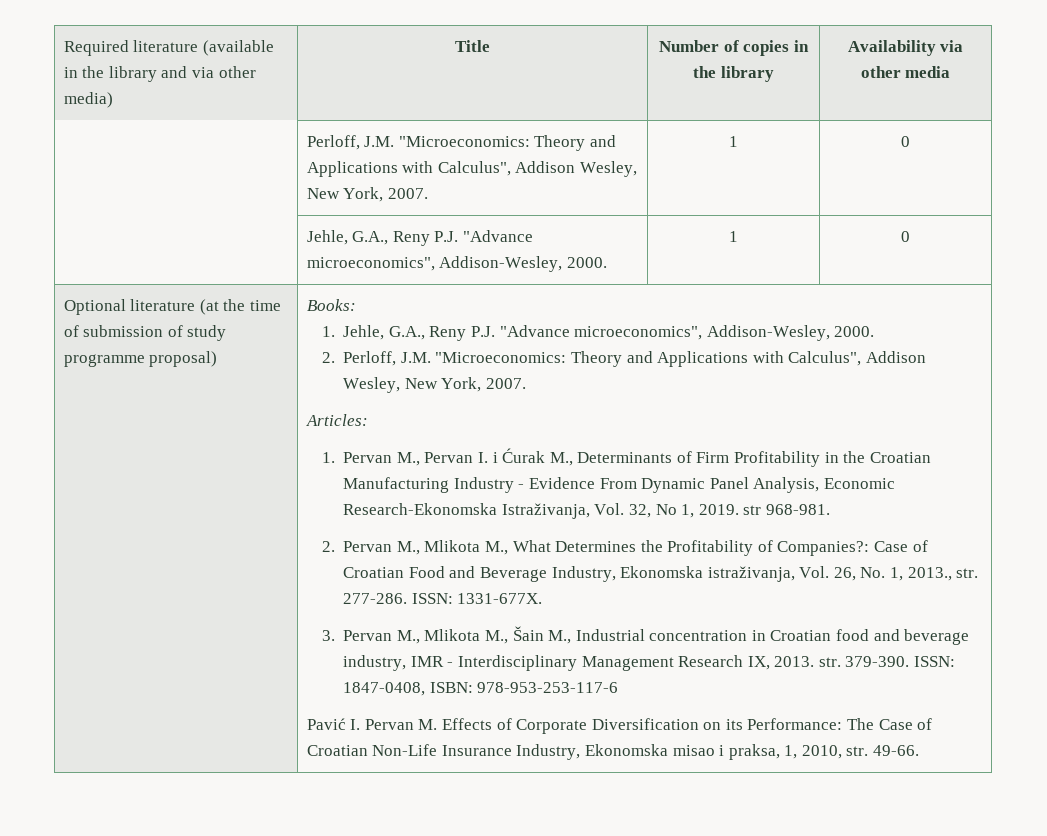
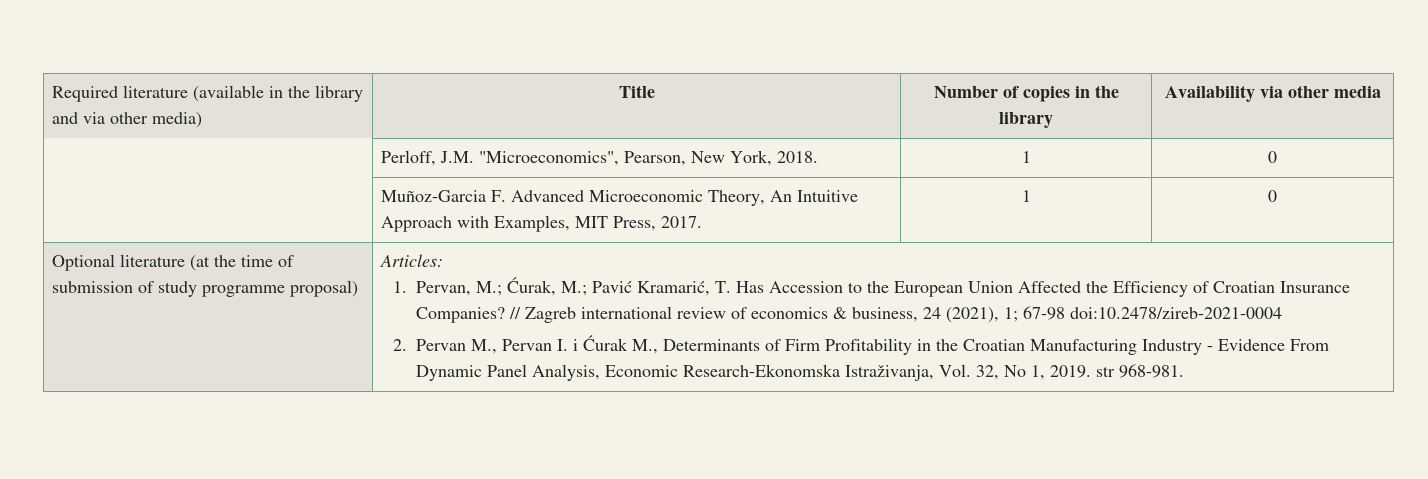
[398,135,616,151] [306,161,637,177] [306,187,428,202] "Microeconomics: Theory and Applications with Calculus", Addison Wesley, New York, 2007. -> [479,150,819,166] "Microeconomics", Pearson, New York, 2018.
[306,230,533,246] [306,256,607,272] Jehle, G.A., Reny P.J. "Advance microeconomics", Addison-Wesley, 2000. -> [381,190,859,206] [381,215,703,232] Muñoz-Garcia F. Advanced Microeconomic Theory, An Intuitive Approach with Examples, MIT Press, 2017.
[306,299,356,311] [321,325,875,341] [321,351,926,367] [343,377,526,393] [305,414,368,426] [321,452,335,463] Books: // 1. Jehle, G.A., Reny P.J. "Advance microeconomics", Addison-Wesley, 2000. // 2. Perloff, J.M. "Microeconomics: Theory and Applications with Calculus", Addison Wesley, New York, 2007. // Articles: // 1. -> [380,254,444,267] [393,277,1351,297] [416,306,1283,323] [393,339,408,351] Articles: // 1. Pervan, M.; Ćurak, M.; Pavić Kramarić, T. Has Accession to the European Union Affected the Efficiency of Croatian Insurance Companies? // Zagreb international review of economics & business, 24 (2021), 1; 67-98 doi:10.2478/zireb-2021-0004 // 2.
[321,540,928,556] [343,566,979,582] [343,593,543,604] [321,626,970,645] [343,655,956,671] [343,682,619,696] [306,718,933,734] [306,744,920,760] // 2. Pervan M., Mlikota M., What Determines the Profitability of Companies?: Case of Croatian Food and Beverage Industry, Ekonomska istraživanja, Vol. 26, No. 1, 2013., str. 277-286. ISSN: 1331-677X. // 3. Pervan M., Mlikota M., Šain M., Industrial concentration in Croatian food and beverage industry, IMR - Interdisciplinary Management Research IX, 2013. str. 379-390. ISSN: 1847-0408, ISBN: 978-953-253-117-6 // Pavić I. Pervan M. Effects of Corporate Diversification on its Performance: The Case of Croatian Non-Life Insurance Industry, Ekonomska misao i praksa, 1, 2010, str. 49-66. -> (1185, 371) none

